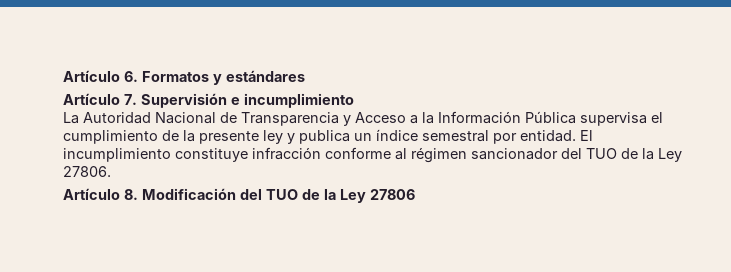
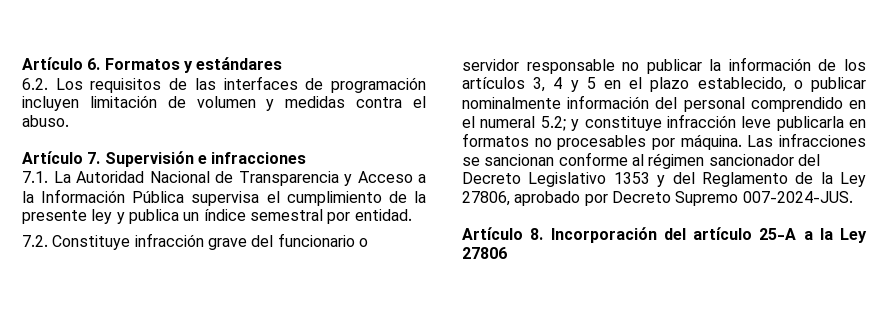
(305, 76) none -> [22,76,427,93] [22,95,426,111] [22,115,69,127] // 6.2. Los requisitos de las interfaces de programación incluyen limitación de volumen y medidas contra el abuso.
[244,93,354,108] incumplimiento // -> [211,152,307,164] [22,171,48,183] infracciones // 7.1.
[580,130,593,141] [63,147,321,162] El incumplimiento constituye infracción -> [22,233,368,250] [462,57,866,74] [462,77,866,92] [462,95,866,112] [462,114,866,131] [462,133,867,150] [462,154,555,166] // 7.2. Constituye infracción grave del funcionario o servidor responsable no publicar la información de los artículos 3, 4 y 5 en el plazo establecido, o publicar nominalmente información del personal comprendido en el numeral 5.2; y constituye infracción leve publicarla en formatos no procesables por máquina. Las infracciones se sancionan
[586,148,682,162] [63,166,111,177] [63,188,320,200] TUO de la Ley 27806. // Artículo 8. Modificación del TUO de -> [462,172,866,187] [462,191,853,206] [462,227,813,243] Decreto Legislativo 1353 y del Reglamento de la Ley 27806, aprobado por Decreto Supremo 007-2024-JUS. // Artículo 8. Incorporación del artículo 25-A a

